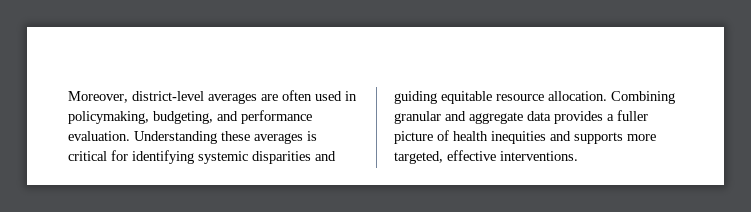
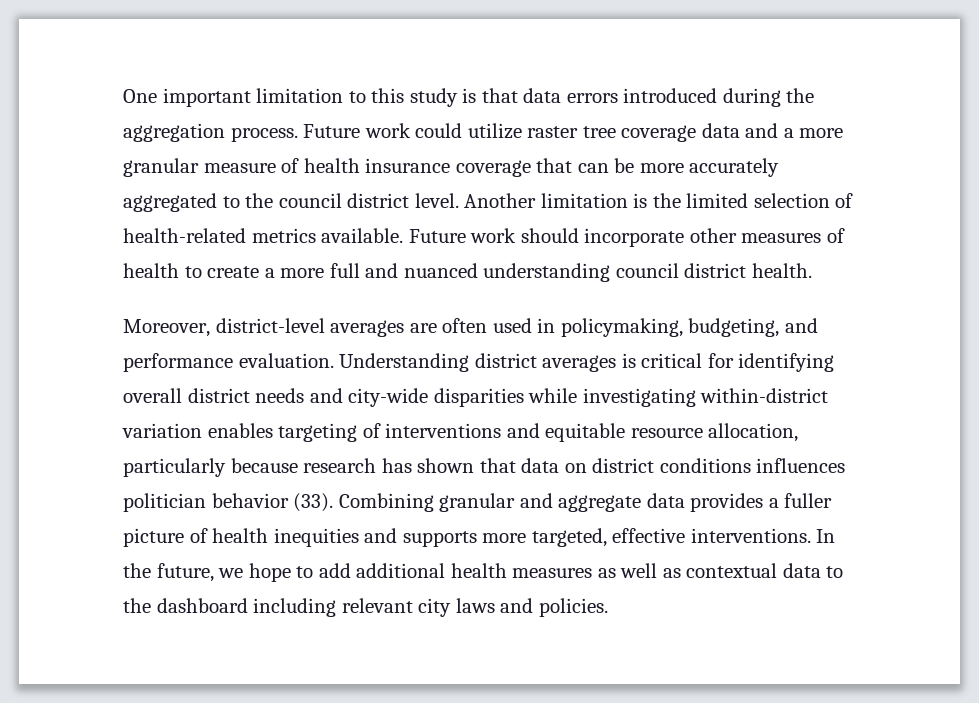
(68, 97) none -> [123,88,815,107] [123,123,844,142] [123,158,780,177] [123,193,854,212] [123,228,845,247] [123,263,812,282] One important limitation to this study is that data errors introduced during the aggregation process. Future work could utilize raster tree coverage data and a more granular measure of health insurance coverage that can be more accurately aggregated to the council district level. Another limitation is the limited selection of health-related metrics available. Future work should incorporate other measures of health to create a more full and nuanced understanding council district health. //
[221,131,250,141] these -> [474,353,537,368] district
[198,151,336,164] [394,91,607,104] systemic disparities and guiding equitable resource allocation. -> [123,388,829,407] [122,423,799,442] [123,458,846,477] [123,493,334,512] overall district needs and city-wide disparities while investigating within-district variation enables targeting of interventions and equitable resource allocation, particularly because research has shown that data on district conditions influences politician behavior (33).
(578, 156) none -> [816,529,836,543] [123,563,844,582] [123,598,608,617] In the future, we hope to add additional health measures as well as contextual data to the dashboard including relevant city laws and policies.

